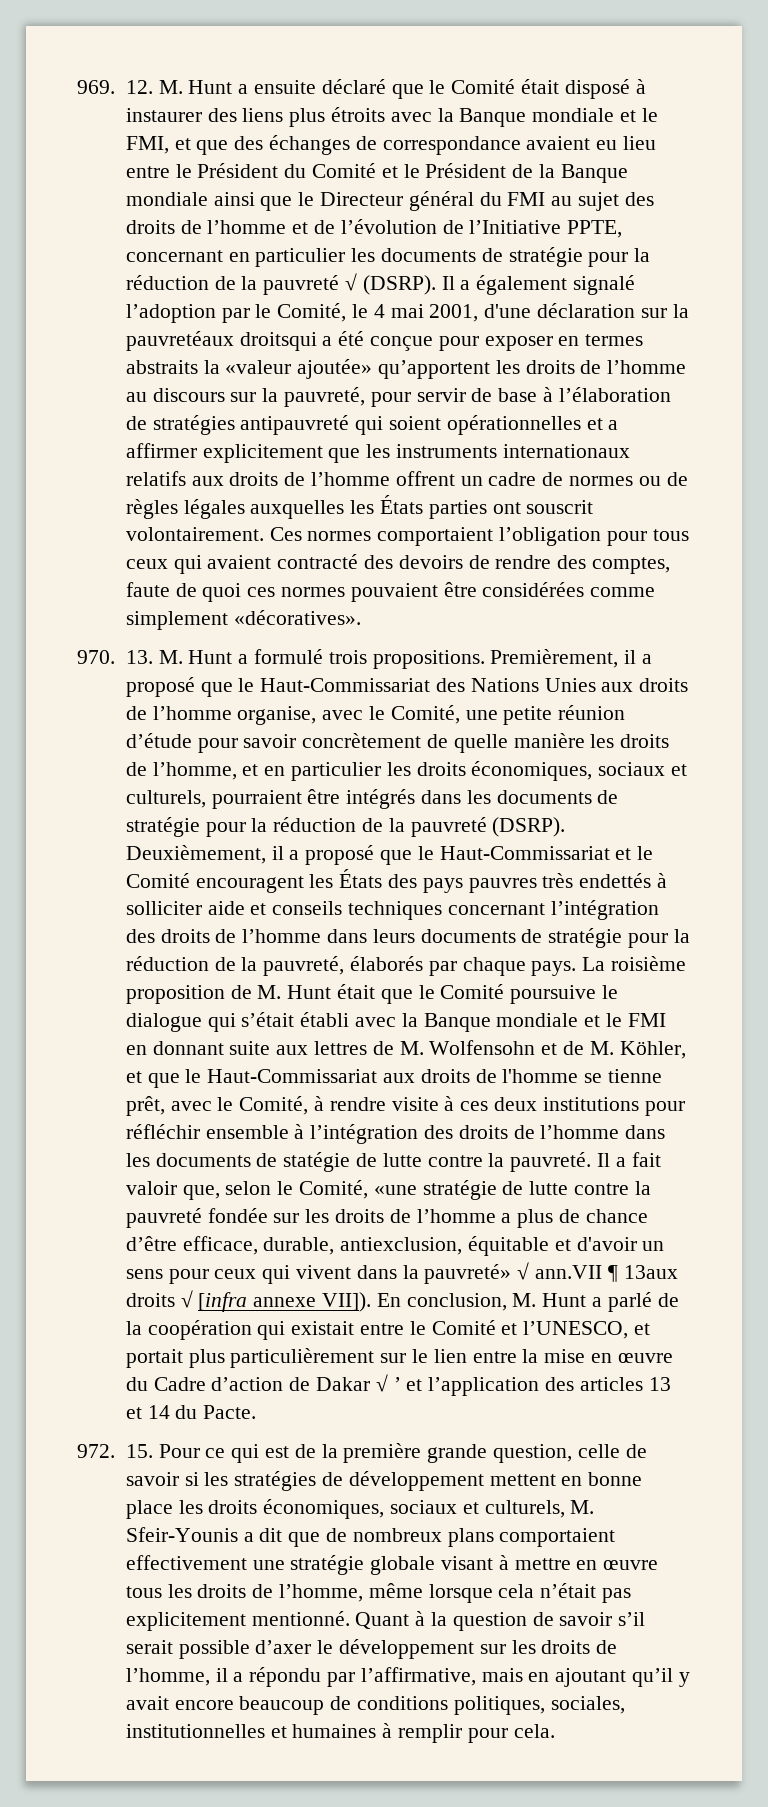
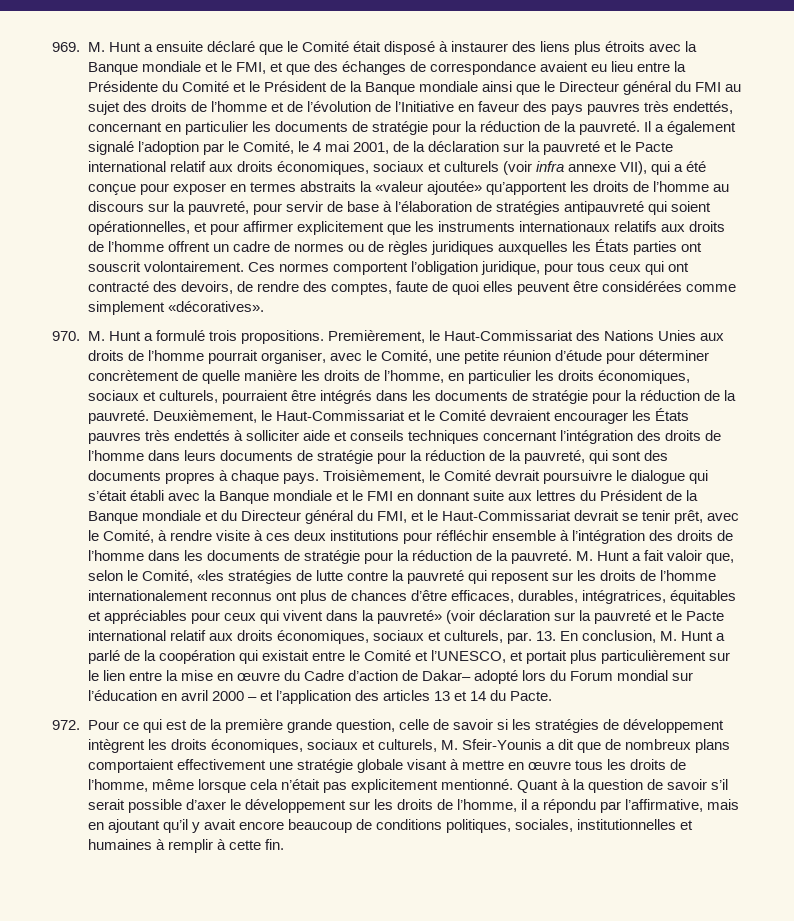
[125,80,153,94] 12. -> (80, 47) none
[175,163,279,178] le Président -> [674,61,687,72] [87,81,158,92] la Présidente
[567,220,623,238] PPTE, -> [458,101,734,115] en faveur des pays pauvres très endettés,
[263,273,436,295] pauvreté √ (DSRP). -> [579,121,641,135] pauvreté.
[484,303,689,318] [125,331,317,351] d'une déclaration sur la pauvretéaux droitsqui -> [392,141,674,155] [87,161,671,175] de la déclaration sur la pauvreté et le Pacte international relatif aux droits économiques, sociaux et culturels (voir infra annexe VII), qui
[446,415,619,435] opérationnelles et a -> [87,221,239,235] opérationnelles, et pour
[183,499,245,519] légales -> [431,241,495,255] juridiques
[377,527,601,546] comportaient l’obligation -> [332,261,540,275] comportent l’obligation juridique,
[207,555,272,569] avaient -> [668,262,690,272] ont
[398,555,463,569] devoirs -> [180,281,233,294] devoirs,
[247,583,438,602] ces normes pouvaient -> [483,281,571,295] elles peuvent
[125,650,153,664] 13. -> (80, 336) none
[624,650,652,664] [125,677,233,697] il a proposé que -> (425, 336) none
[237,706,317,725] organise, -> [207,350,326,364] pourrait organiser,
[243,734,297,748] savoir -> [639,350,710,361] déterminer
[242,764,259,776] et -> (444, 376) none
[410,817,566,837] [125,845,412,865] pauvreté (DSRP). Deuxièmement, il a proposé que -> [87,410,257,424] pauvreté. Deuxièmement,
[195,869,463,893] encouragent les États des pays -> [489,408,689,424] devraient encourager les États
[349,956,686,976] [125,984,597,1004] élaborés par chaque pays. La roisième proposition de M. Hunt était que le Comité poursuive -> [589,450,669,464] [87,470,612,484] qui sont des documents propres à chaque pays. Troisièmement, le Comité devrait poursuivre
[372,1040,686,1059] [125,1069,662,1088] de M. Wolfensohn et de M. Köhler, et que le Haut-Commissariat aux droits de l'homme se tienne -> [580,490,699,501] [87,510,671,524] du Président de la Banque mondiale et du Directeur général du FMI, et le Haut-Commissariat devrait se tenir
[283,1152,610,1172] statégie de lutte contre la pauvreté. Il -> [303,550,630,564] stratégie pour la réduction de la pauvreté. M. Hunt
[373,1180,497,1200] «une stratégie -> [196,570,292,584] «les stratégies
[207,1208,268,1223] fondée -> [468,570,550,584] qui reposent
[501,1209,648,1228] [125,1236,665,1256] [125,1269,163,1279] a plus de chance d’être efficace, durable, antiexclusion, équitable et d'avoir un sens -> [87,590,736,604] [87,610,187,624] internationalement reconnus ont plus de chances d’être efficaces, durables, intégratrices, équitables et appréciables
[517,1262,678,1282] [125,1290,371,1312] √ ann.VII ¶ 13aux droits √ [infra annexe VII]). -> [445,610,725,624] [87,630,556,644] (voir déclaration sur la pauvreté et le Pacte international relatif aux droits économiques, sociaux et culturels, par. 13.
[315,1374,401,1392] Dakar √ ’ -> [422,670,694,684] [87,690,257,701] Dakar– adopté lors du Forum mondial sur l’éducation en avril 2000 –
[125,1444,153,1458] 15. -> (80, 725) none
[489,1472,643,1486] [125,1500,173,1519] mettent en bonne place -> [87,739,145,753] intègrent
[467,1724,555,1743] pour cela. -> [216,839,284,850] à cette fin.

